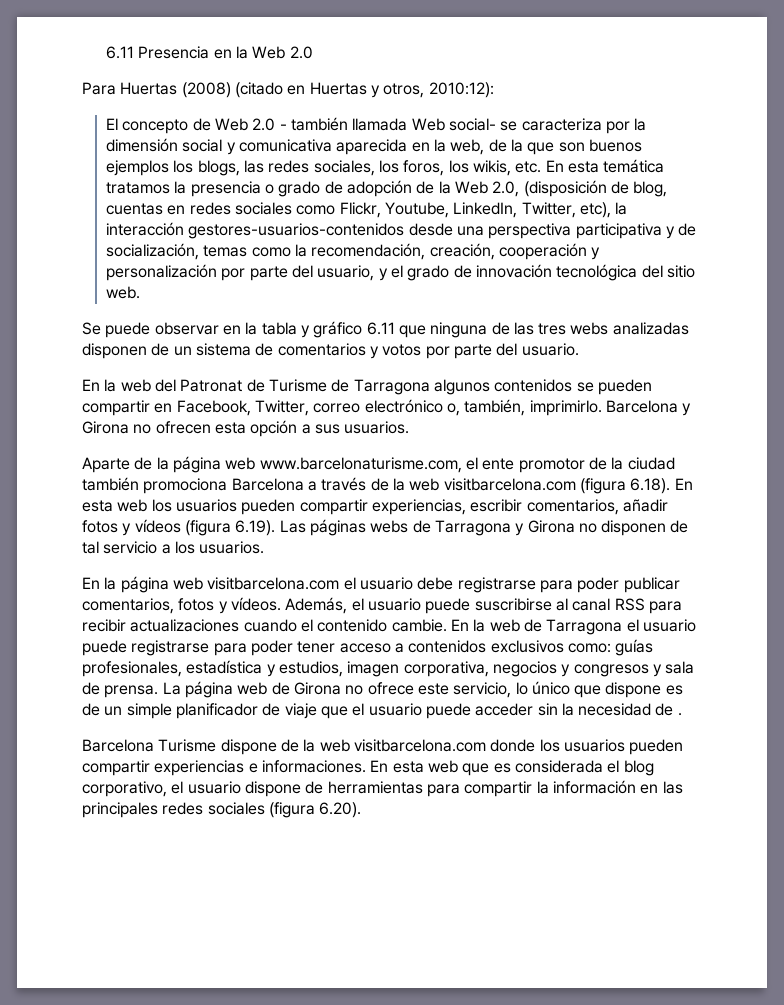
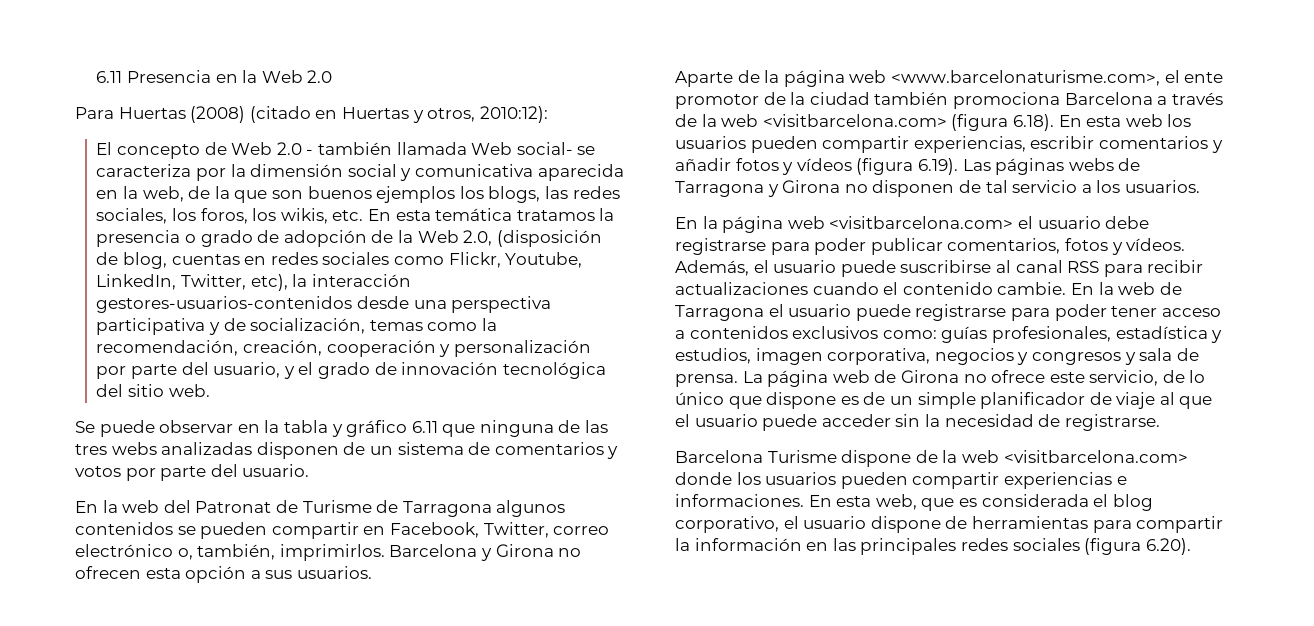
[529,400,602,416] imprimirlo. -> [279,544,385,561] imprimirlos.
[259,457,462,473] www.barcelonaturisme.com, -> [890,70,1160,86] <www.barcelonaturisme.com>,
[443,478,576,491] visitbarcelona.com -> [762,114,947,127] <visitbarcelona.com>
[526,499,619,515] comentarios, -> [1098,136,1223,153] comentarios y
[207,577,340,590] visitbarcelona.com -> [829,216,1014,229] <visitbarcelona.com>
(512, 690) none -> [1162,370,1185,383] de
(317, 711) none -> [1159,392,1175,405] al
[677,713,682,716] . -> [1064,414,1160,431] registrarse.
[353,739,486,752] visitbarcelona.com -> [1003,450,1188,463] <visitbarcelona.com>
[427,760,458,773] web -> [875,494,917,510] web,

